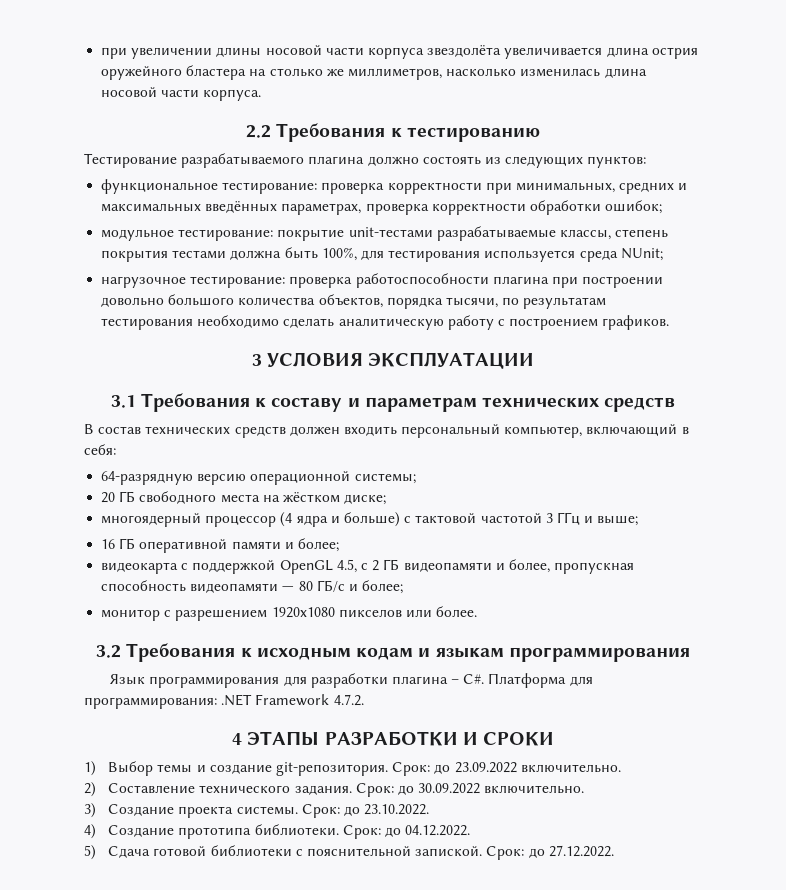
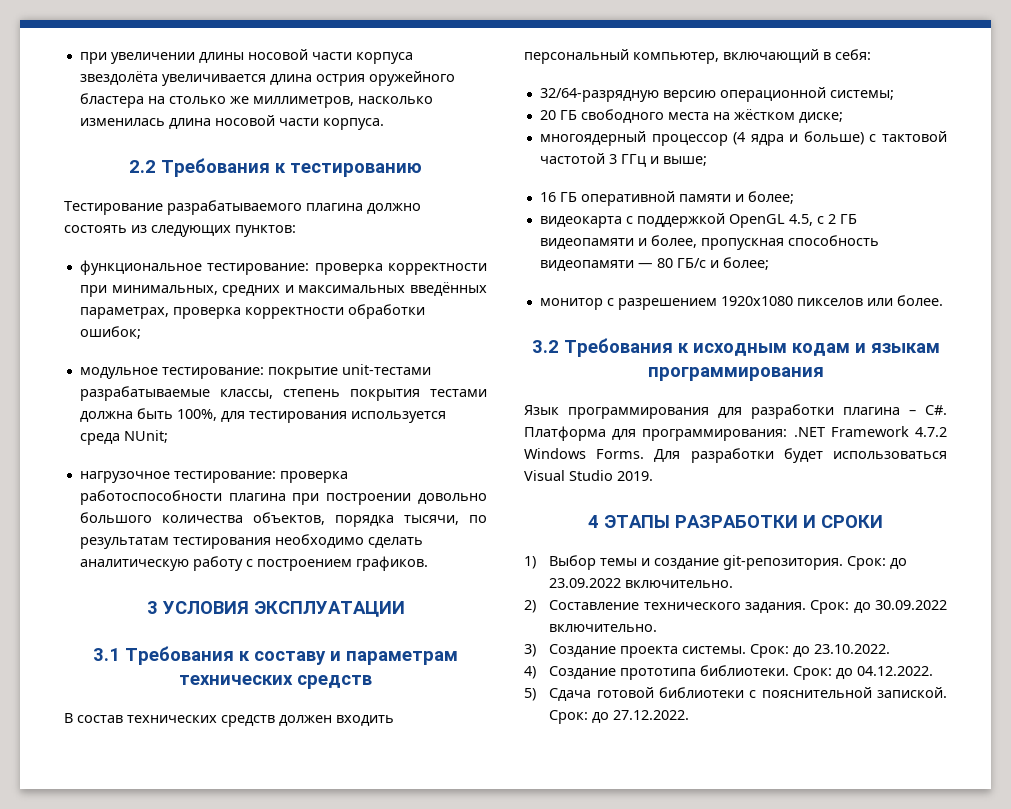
[101,471,194,485] 64-разрядную -> [539,88,659,102] 32/64-разрядную
[333,694,364,706] 4.7.2. -> [915,427,947,437] [524,448,947,463] [524,470,653,481] 4.7.2 Windows Forms. Для разработки будет использоваться Visual Studio 2019.

